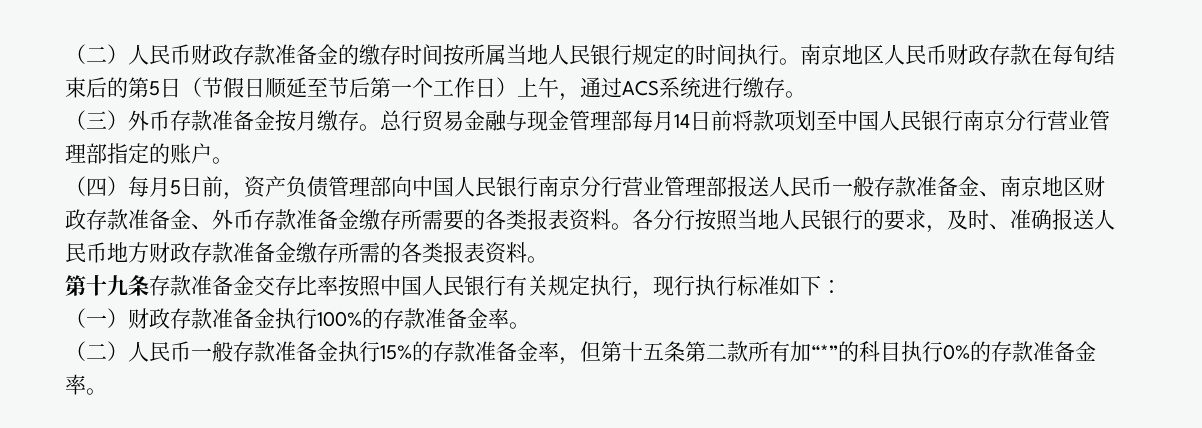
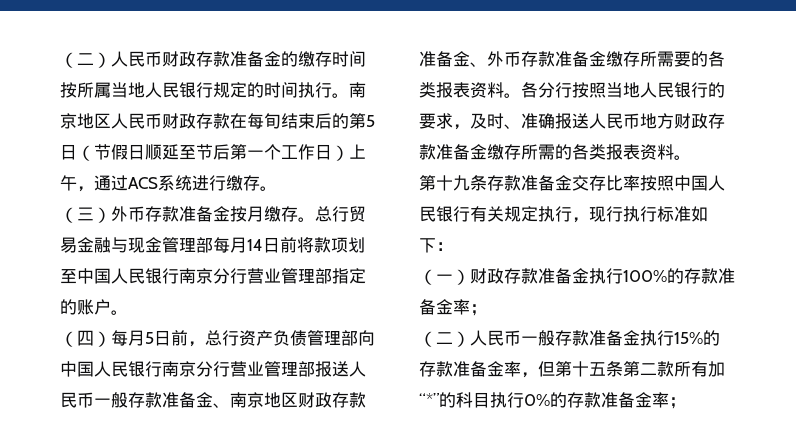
(244, 196) none -> [205,330,239,346] 总行
[509,322,530,329] 。 -> [470,304,487,316] ；
[86,388,107,395] 。 -> [669,397,686,409] ；

